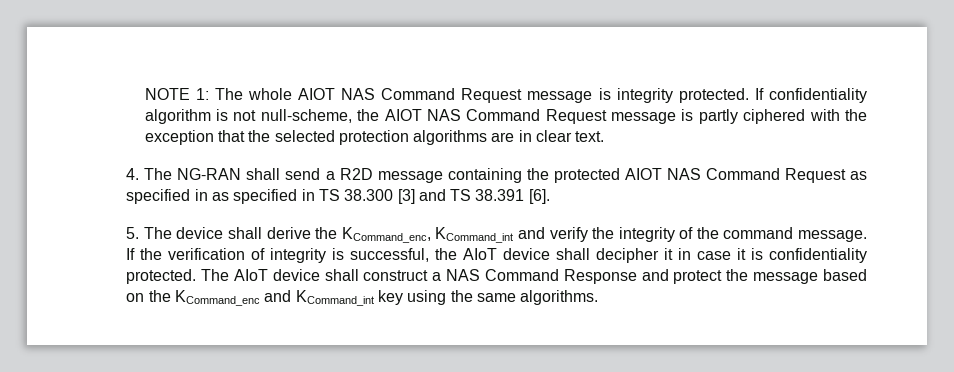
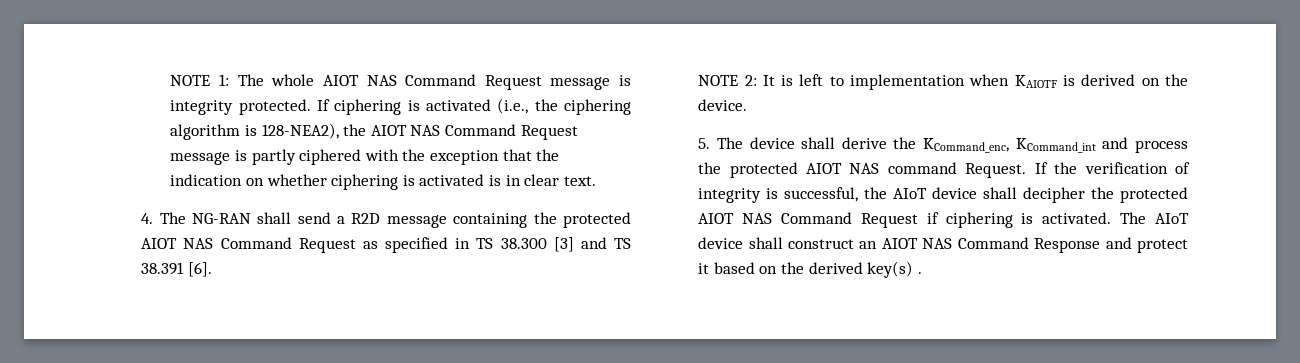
[768,88,867,103] [144,109,352,124] confidentiality algorithm is not null-scheme, -> [334,98,631,115] [170,123,339,140] ciphering is activated (i.e., the ciphering algorithm is 128-NEA2),
[274,130,515,145] selected protection algorithms are -> [170,174,501,190] indication on whether ciphering is activated is
[211,189,315,204] as specified in -> (471, 243) none
(550, 196) none -> [698,74,1188,90] [698,99,748,111] // NOTE 2: It is left to implementation when KAIOTF is derived on the device.
[549,227,868,242] verify the integrity of the command message. -> [1135,140,1188,153] [698,162,1027,178] process the protected AIOT NAS command Request.
[664,248,867,263] [126,269,197,284] it in case it is confidentiality protected. -> [1091,187,1188,203] [698,212,1112,228] the protected AIOT NAS Command Request if ciphering is activated.
[432,272,442,281] a -> [859,238,918,249] an AIOT
[726,269,819,284] the message -> [698,263,710,274] it
[174,290,599,306] KCommand_enc and KCommand_int key using the same algorithms. -> [808,261,922,278] derived key(s) .

